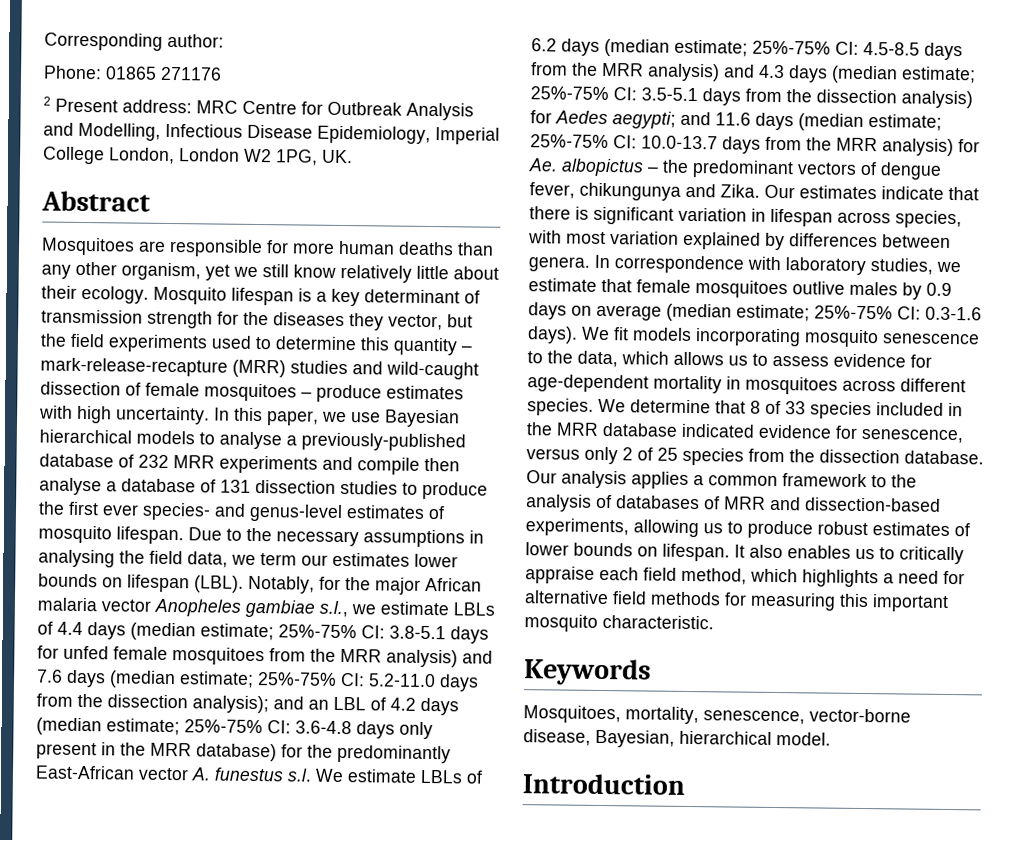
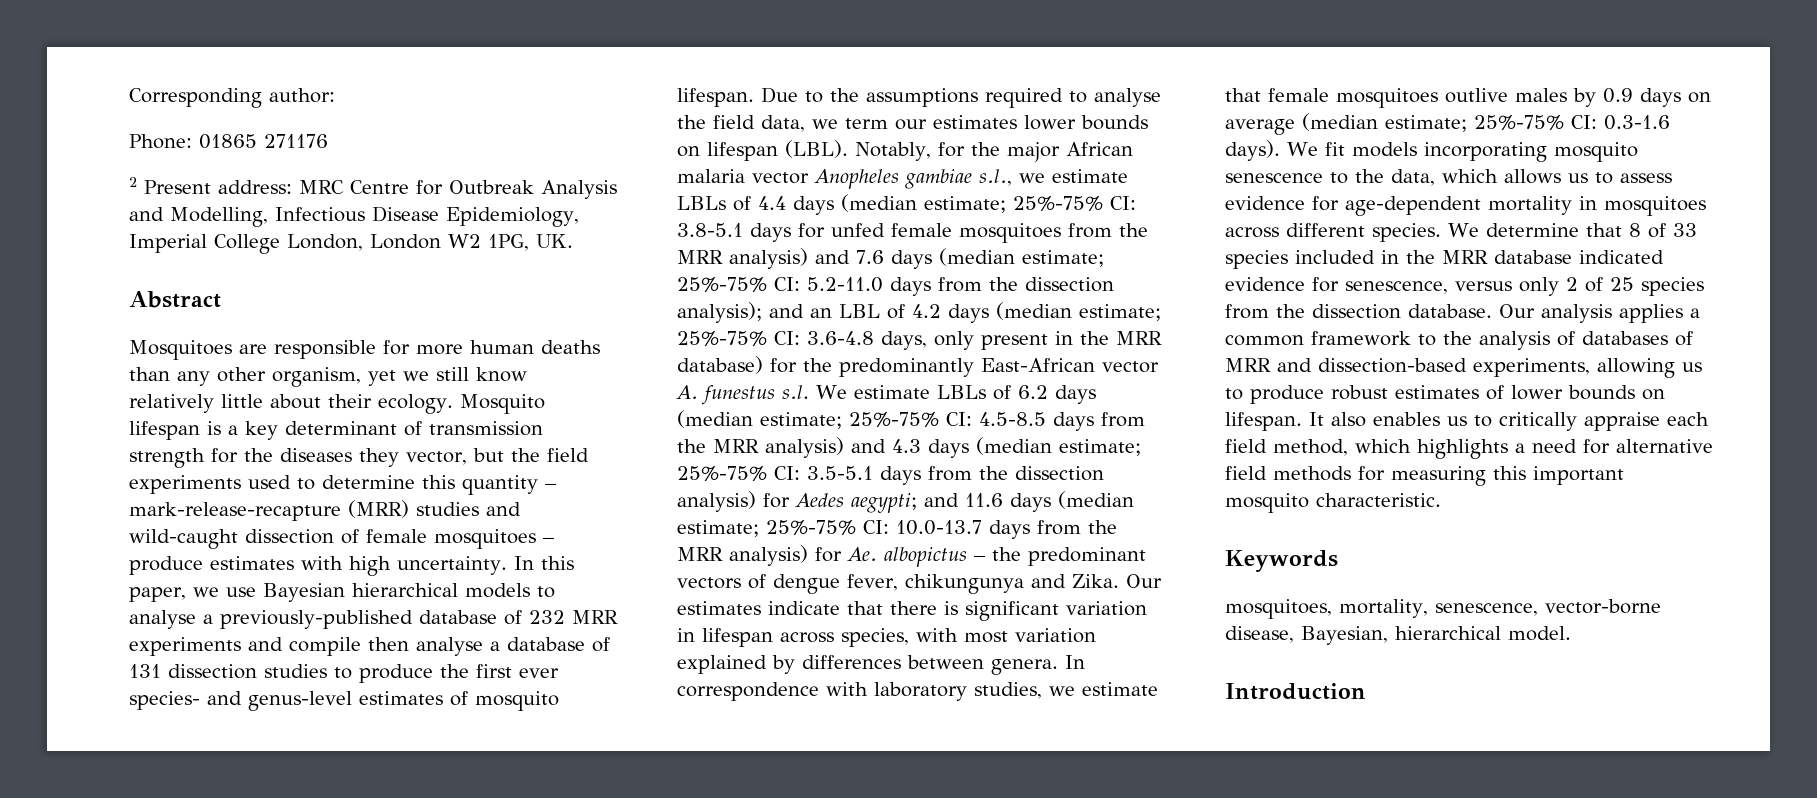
[276,529,484,548] [38,549,115,568] necessary assumptions in analysing -> [866,88,1161,108] assumptions required to analyse
[356,721,395,739] days -> [881,331,927,350] days,
[523,705,621,724] Mosquitoes, -> [1225,599,1332,619] mosquitoes,

